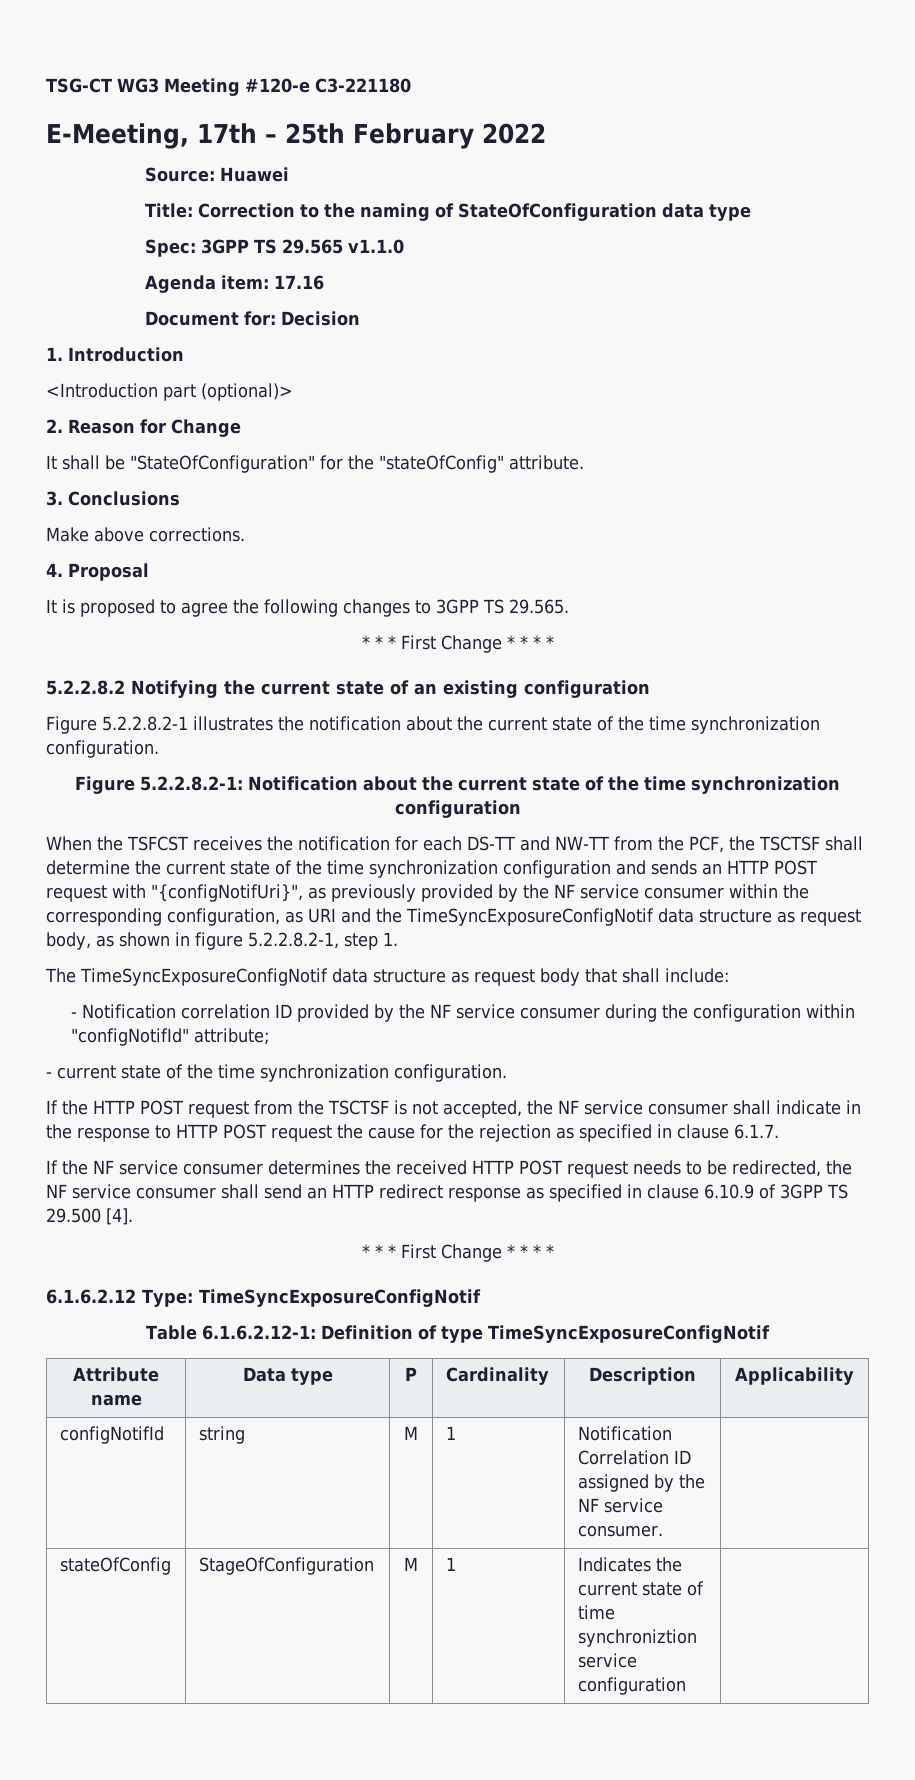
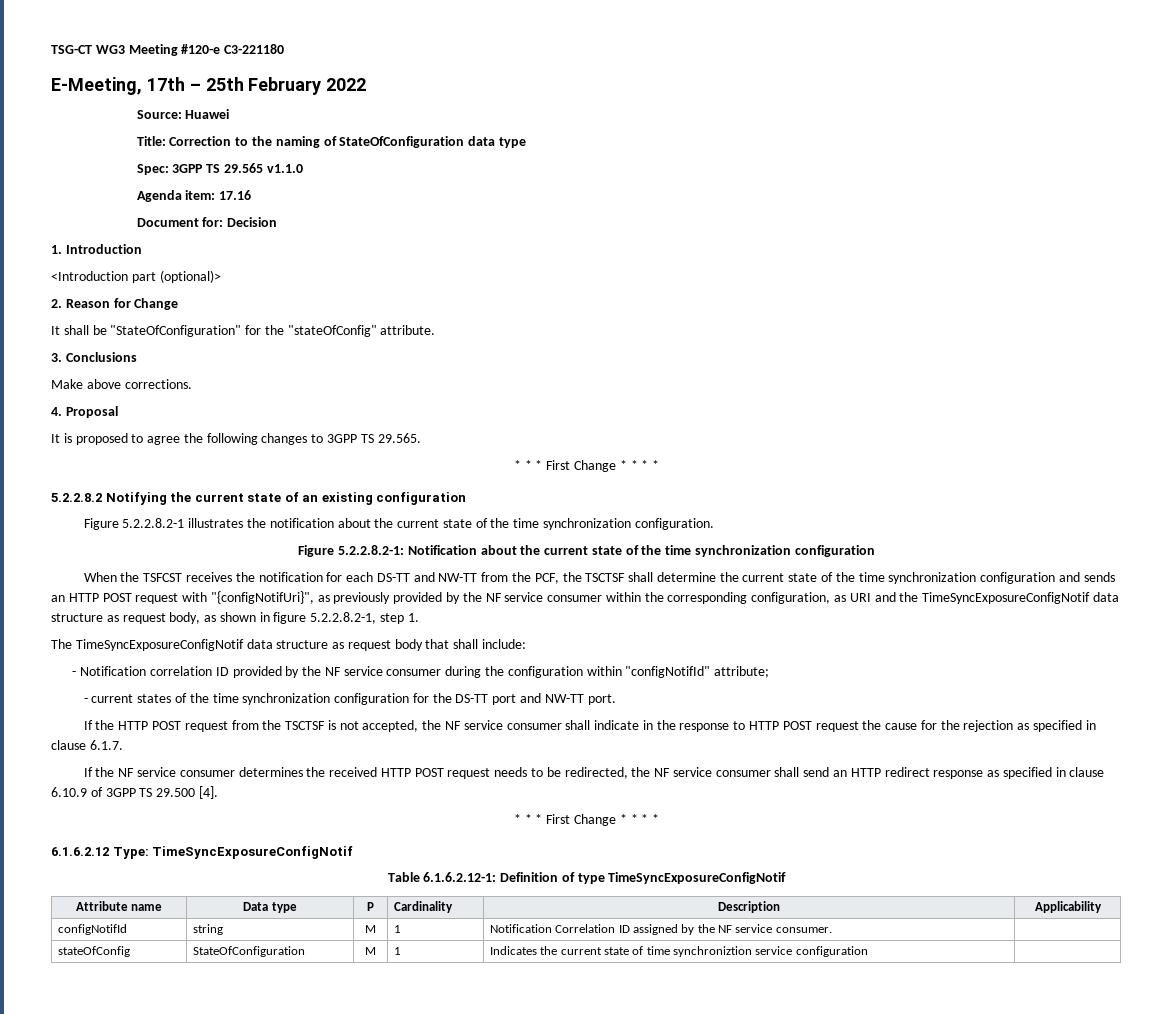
[121,1064,507,1082] state of the time synchronization configuration. -> [137,693,616,705] states of the time synchronization configuration for the DS-TT port and NW-TT port.
[198,1557,374,1575] StageOfConfiguration -> [192,946,305,957] StateOfConfiguration

